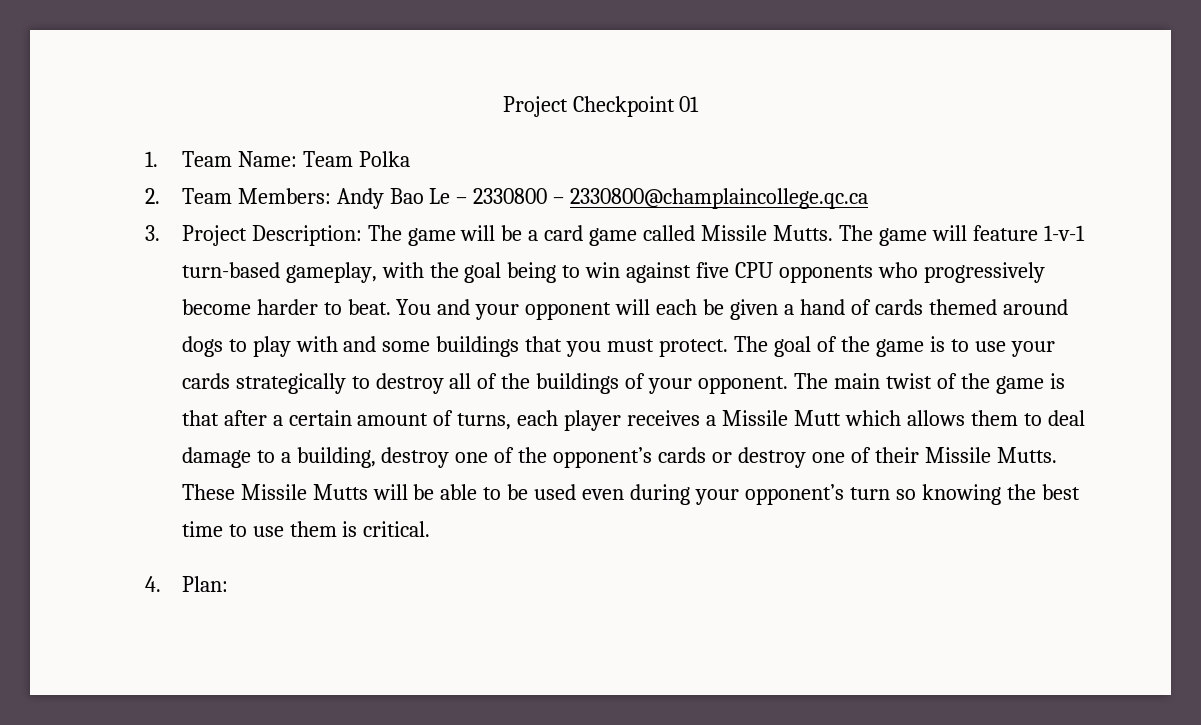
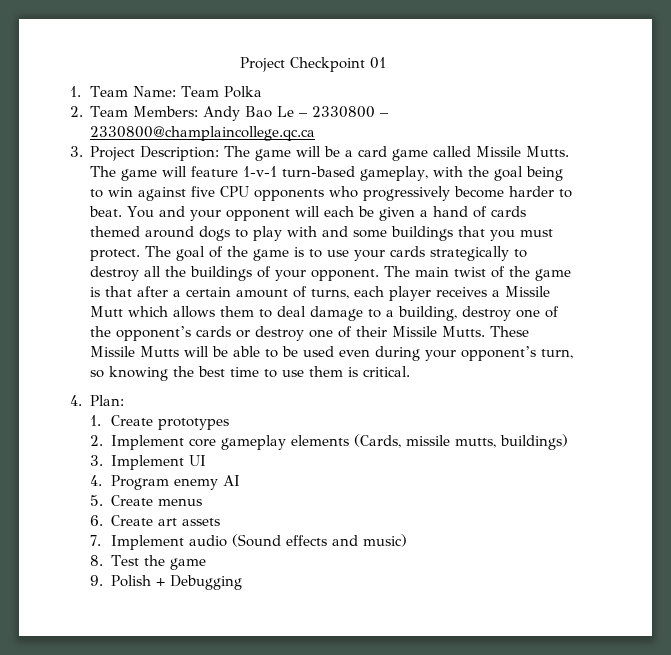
[477,373,498,389] of -> (162, 271) none
[849,487,890,500] turn -> [541,349,574,359] turn,
(228, 584) none -> [90,415,230,430] [90,434,569,450] [90,455,207,470] [90,475,241,490] [90,495,203,506] [90,515,221,526] [90,534,408,550] [90,555,207,570] [90,575,243,590] // 1. Create prototypes // 2. Implement core gameplay elements (Cards, missile mutts, buildings) // 3. Implement UI // 4. Program enemy AI // 5. Create menus // 6. Create art assets // 7. Implement audio (Sound effects and music) // 8. Test the game // 9. Polish + Debugging

